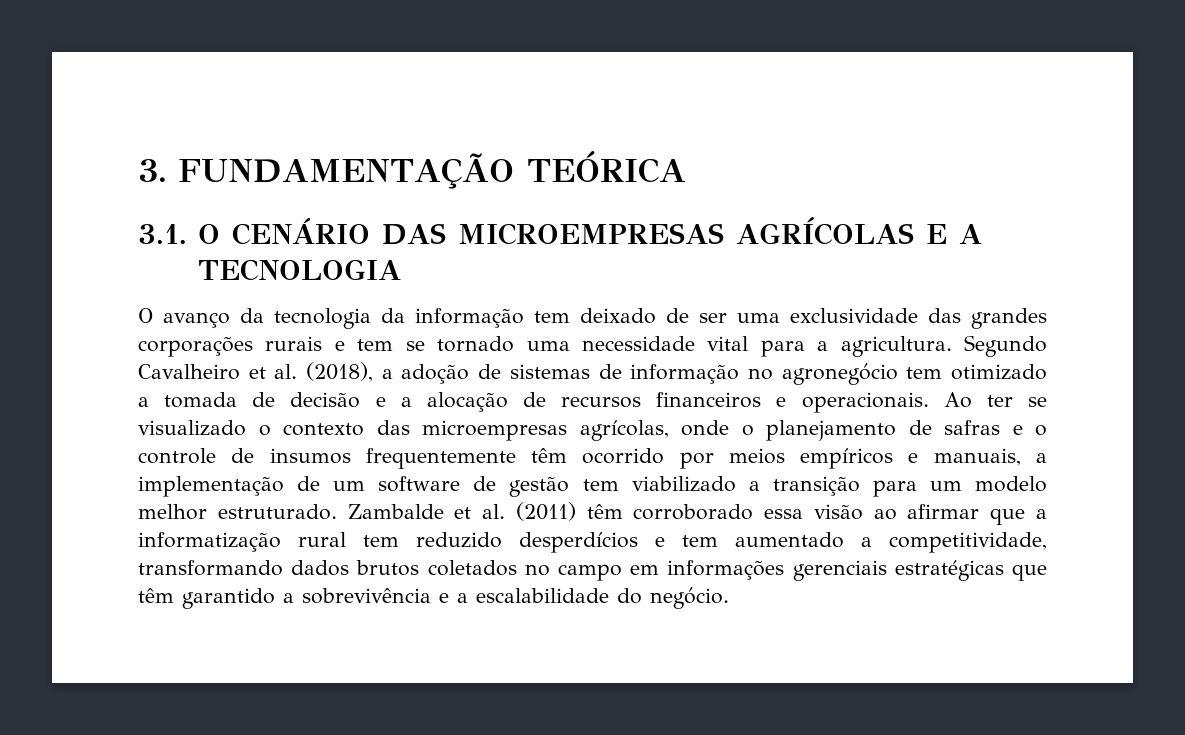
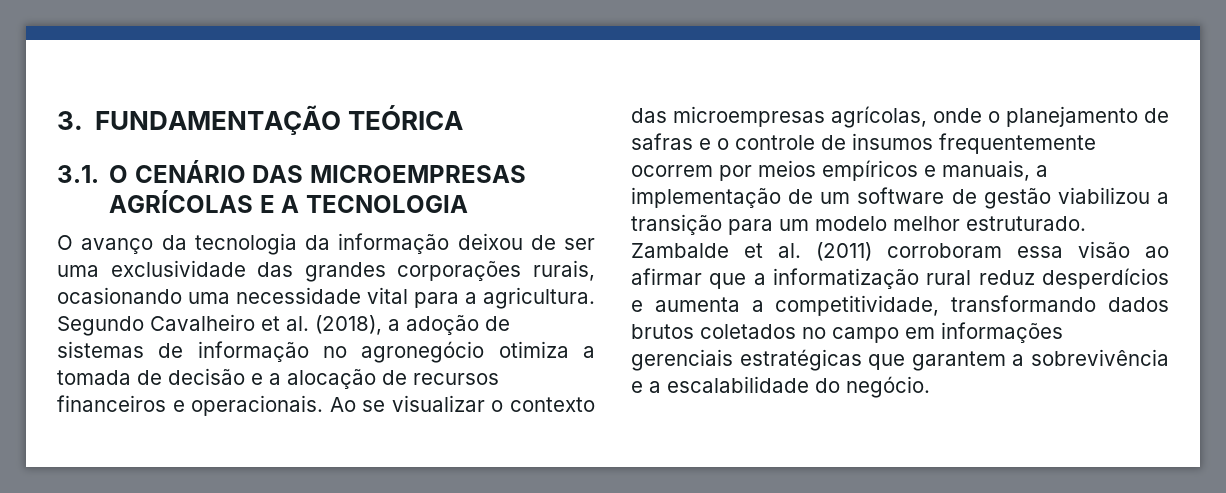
[534,308,656,324] tem deixado -> [457,233,523,250] deixou
[265,336,515,352] rurais e tem se tornado -> [533,260,595,281] [57,287,182,304] rurais, ocasionando
[906,364,1047,380] tem otimizado -> [498,341,569,358] otimiza
[986,395,1047,407] [138,420,246,436] ter se visualizado -> [362,395,485,412] se visualizar
[531,448,665,464] têm ocorrido -> [631,165,713,177] ocorrem
[582,476,736,492] tem viabilizado -> [1057,187,1150,204] viabilizou
[586,504,754,520] têm corroborado -> [887,243,1002,258] corroboram
[363,532,844,553] tem reduzido desperdícios e tem aumentado -> [978,268,1169,289] [631,297,740,312] reduz desperdícios e aumenta
[138,588,275,609] têm garantido -> [911,351,1006,371] garantem

